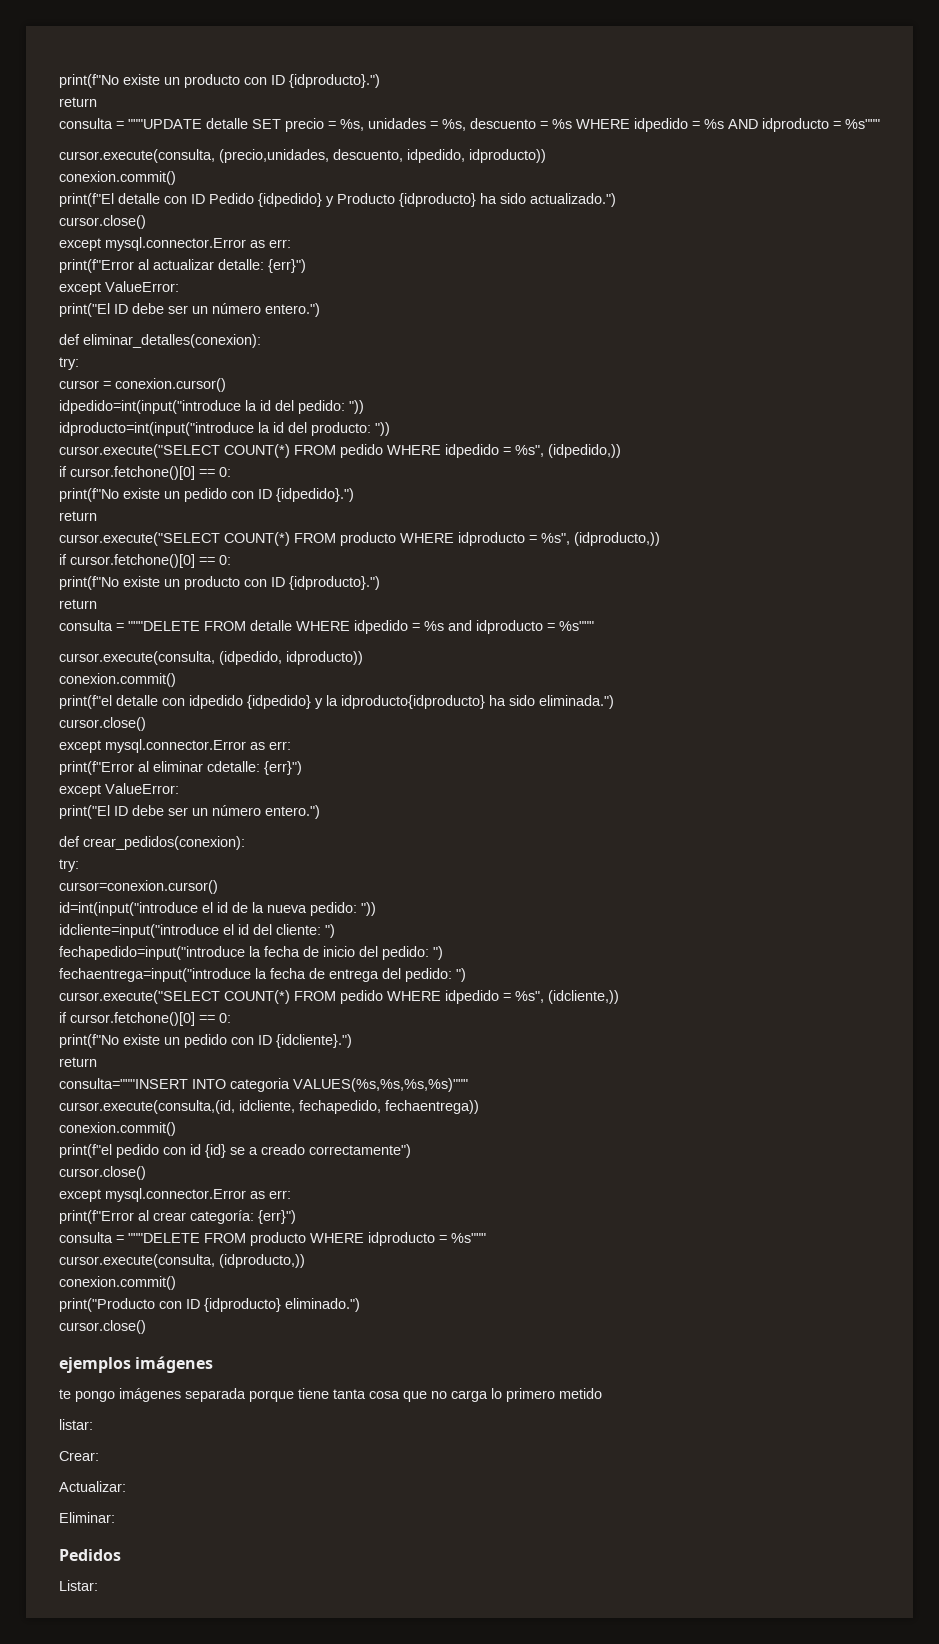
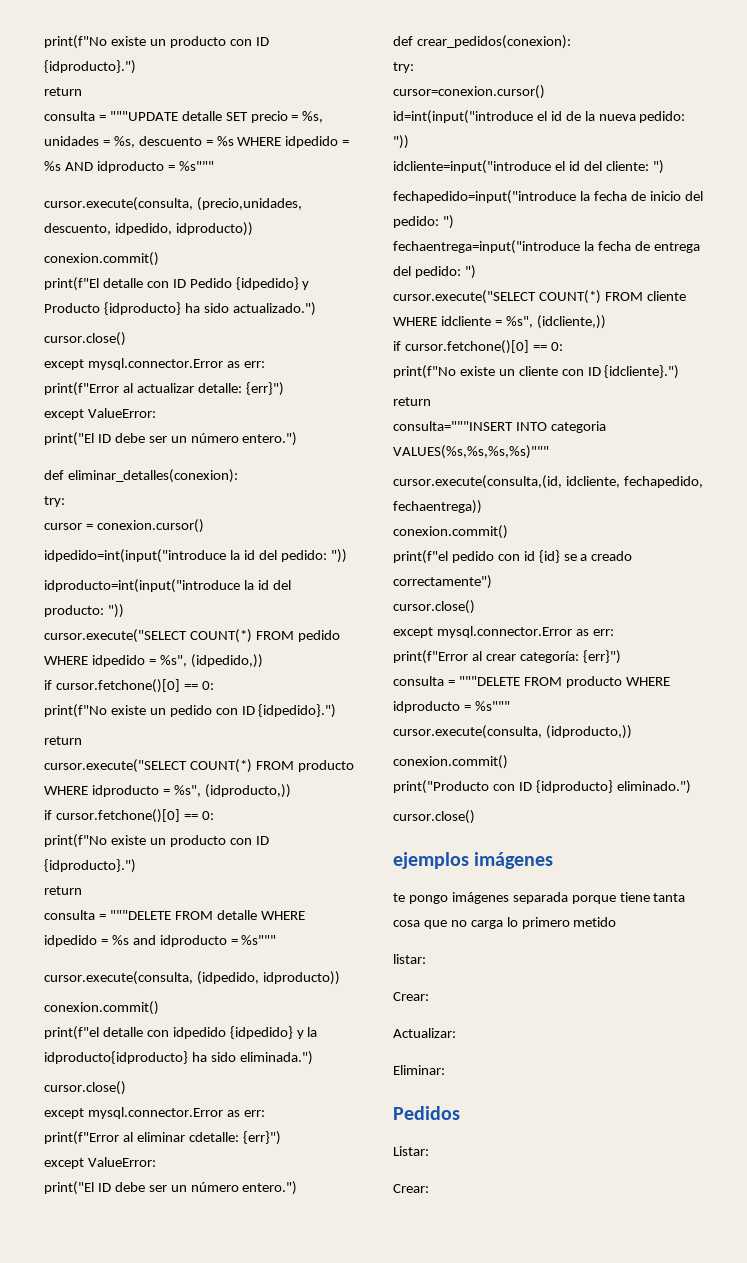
[340,990,499,1004] pedido WHERE idpedido -> [646,291,686,301] [393,316,491,326] cliente WHERE idcliente
[184,1034,227,1048] pedido -> [518,366,558,376] cliente
(98, 1585) none -> [393,1184,429,1193] // Crear:

